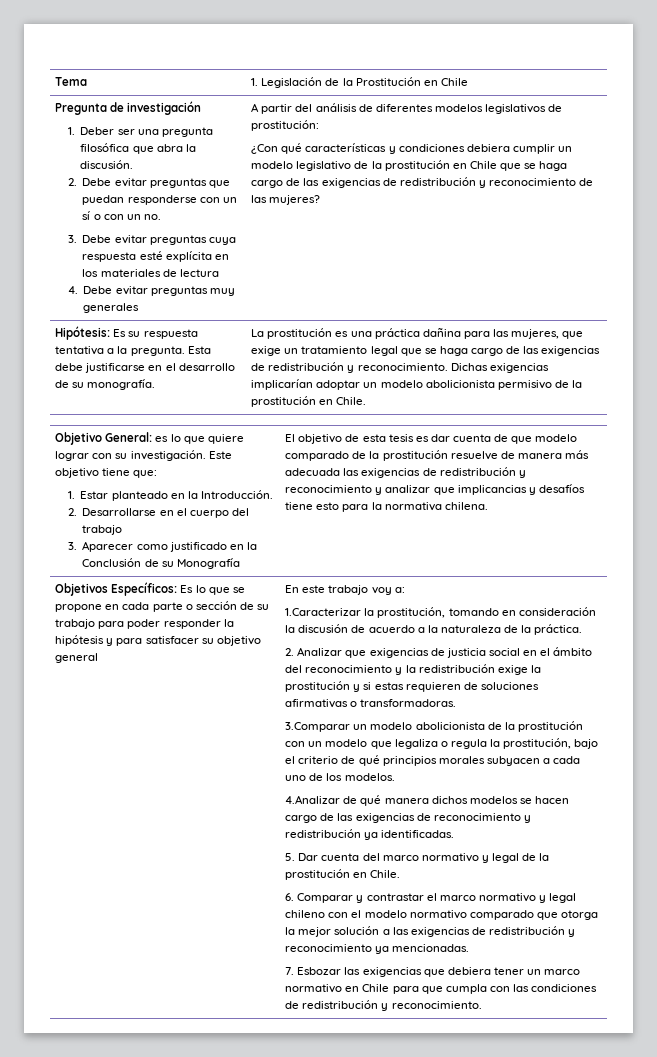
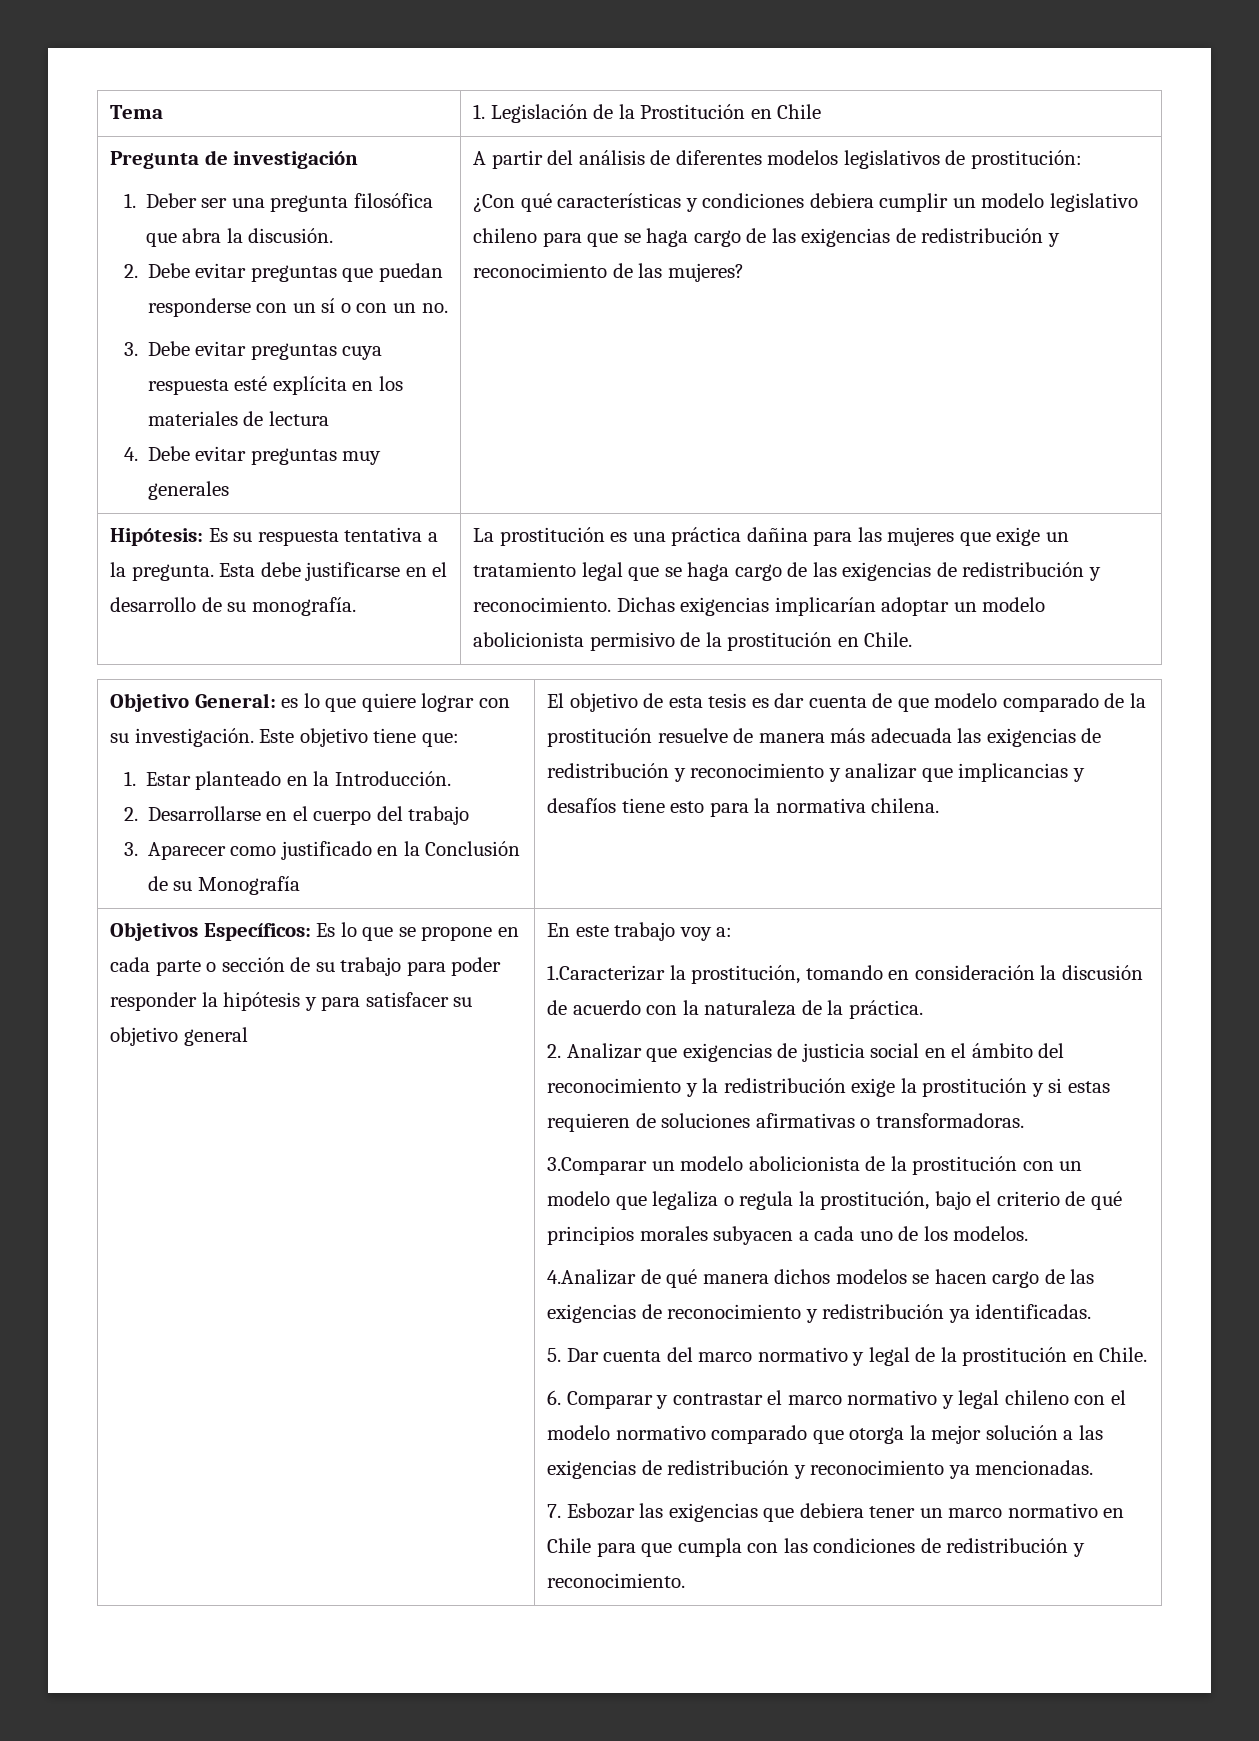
[354,160,497,171] de la prostitución en Chile -> [472,228,582,247] chileno para
[511,329,560,339] mujeres, -> [887,527,955,546] mujeres
[417,627,425,633] a -> [646,1005,678,1015] con

